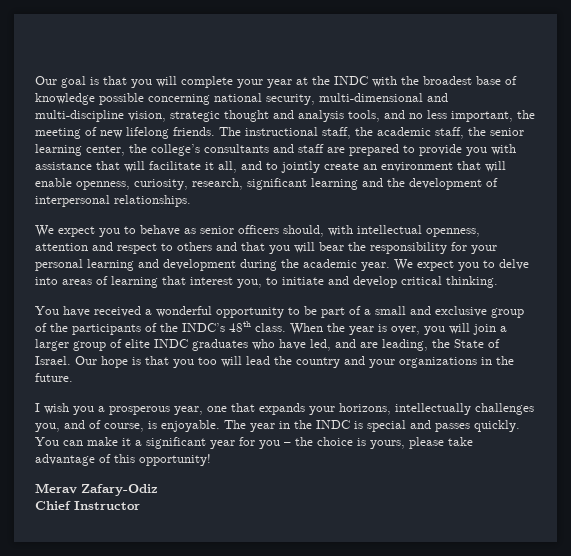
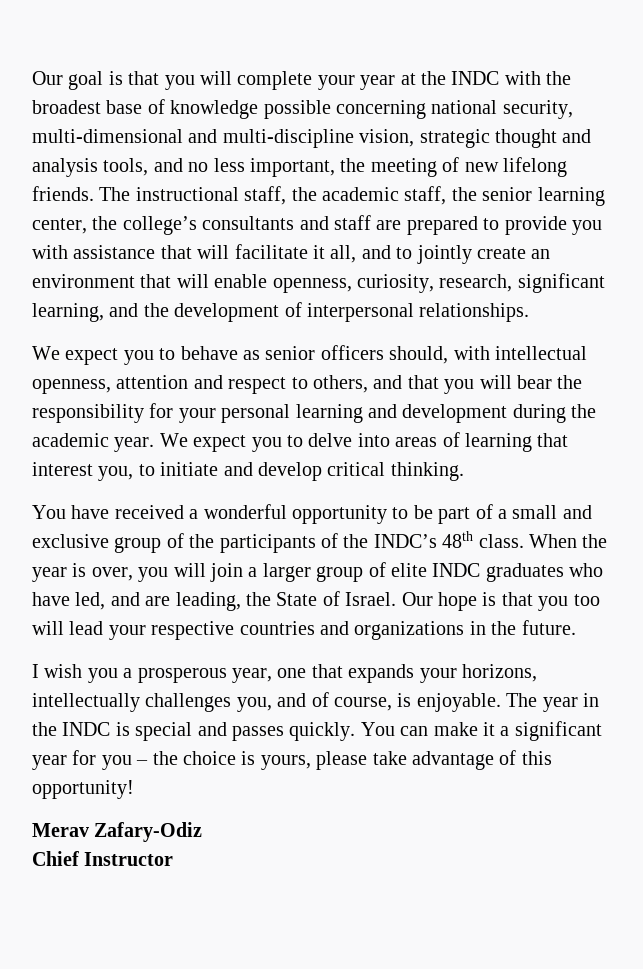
[311,178,358,190] learning -> [32,303,104,322] learning,
[177,242,212,251] others -> [313,375,368,393] others,
[274,356,395,368] the country and your -> [108,621,349,640] your respective countries and

